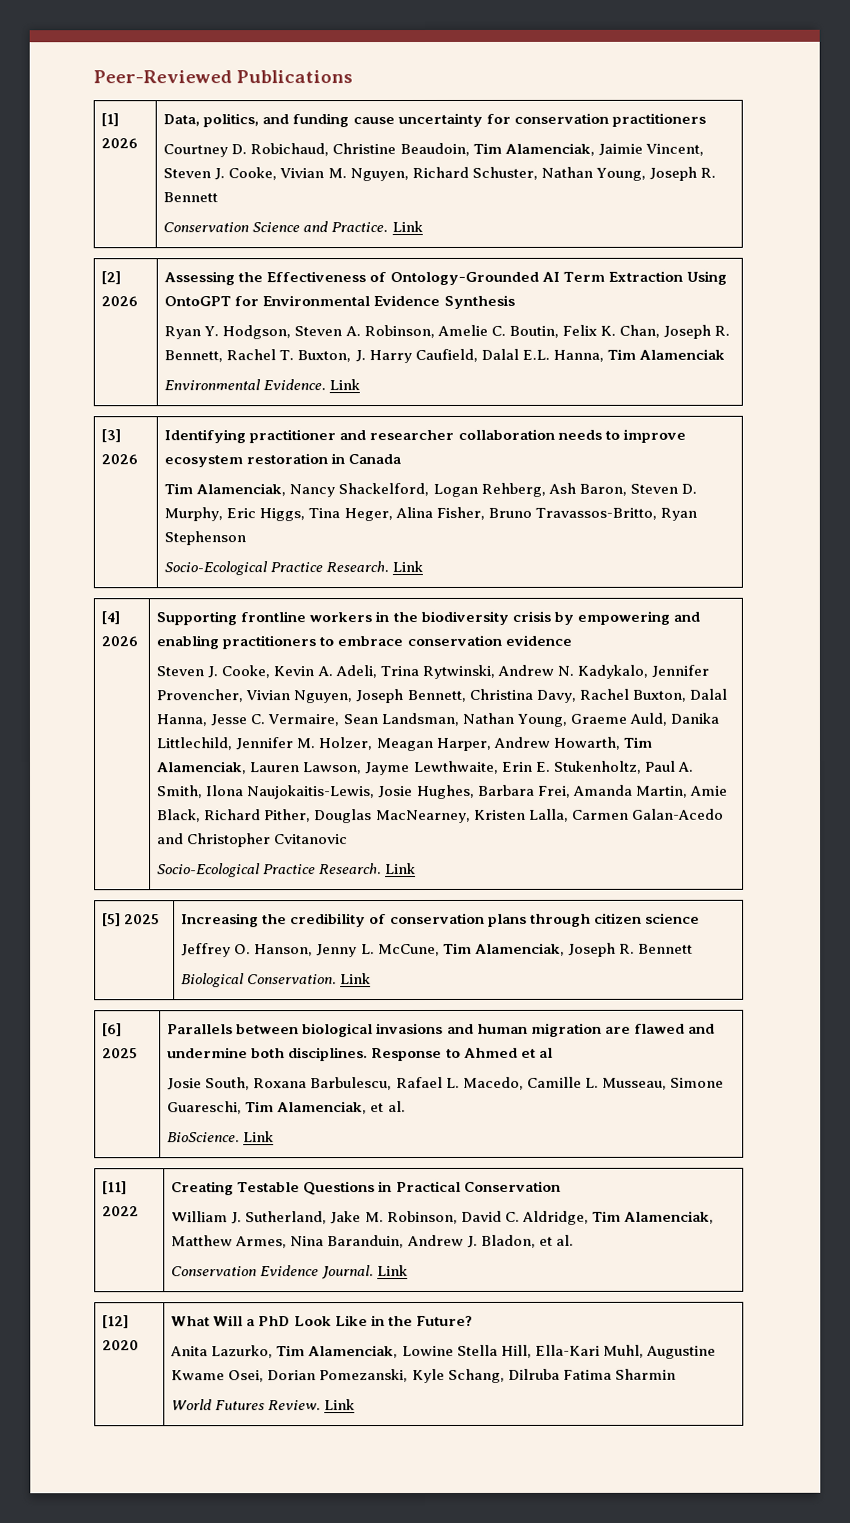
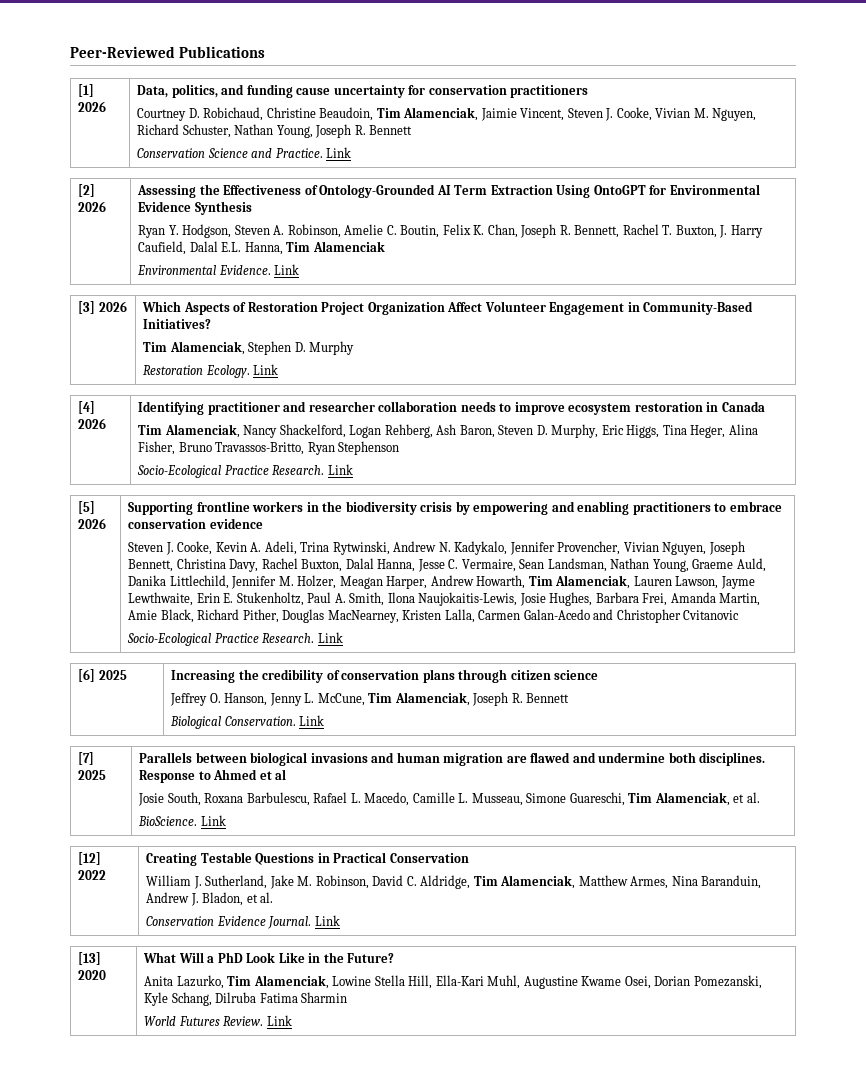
(139, 459) none -> [142,301,754,315] [143,319,212,329] [143,341,355,355] [143,364,279,378] [78,401,96,414] [78,418,107,429] | Which Aspects of Restoration Project Organization Affect Volunteer Engagement in Community-Based Initiatives? // Tim Alamenciak, Stephen D. Murphy // Restoration Ecology. Link // [4] 2026
[101,611,121,625] [4] -> [78,501,96,514] [5]
[102,913,122,927] [5] -> [78,669,96,682] [6]
[102,1023,123,1037] [6] -> [78,752,95,765] [7]
[102,1181,128,1195] [11] -> [78,852,102,865] [12]
[102,1315,130,1329] [12] -> [78,952,102,965] [13]

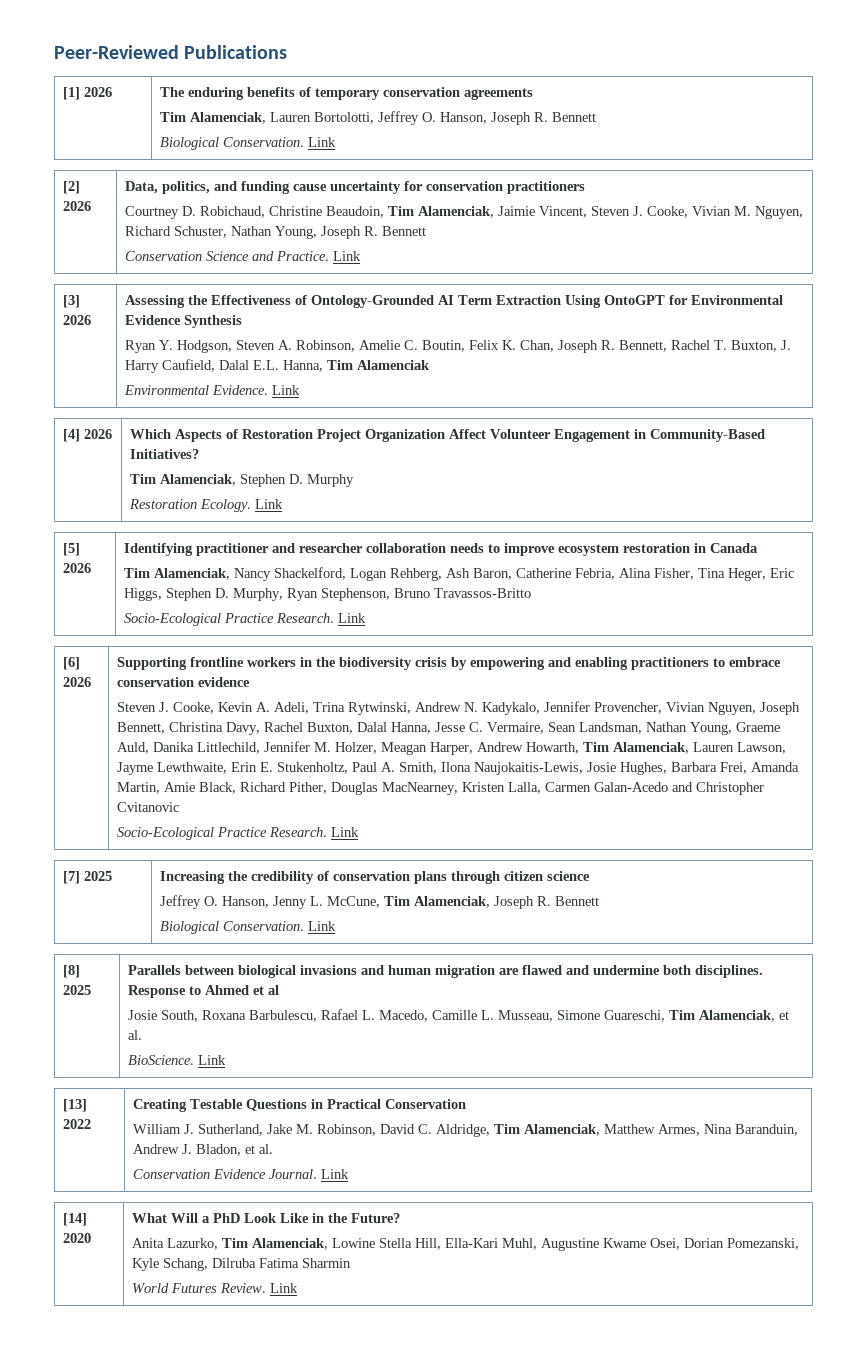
(107, 106) none -> [159,87,533,100] [159,111,596,125] [159,137,336,150] [62,181,80,194] [62,201,91,211] | The enduring benefits of temporary conservation agreements // Tim Alamenciak, Lauren Bortolotti, Jeffrey O. Hanson, Joseph R. Bennett // Biological Conservation. Link // [2] 2026
[78,184,96,197] [2] -> [62,295,80,308] [3]
[78,301,96,314] [3] -> [62,429,80,442] [4]
[78,401,96,414] [4] -> [62,543,80,556] [5]
[498,424,758,438] [138,441,400,455] [137,464,353,478] [78,501,96,514] Steven D. Murphy, Eric Higgs, Tina Heger, Alina Fisher, Bruno Travassos-Britto, Ryan Stephenson // Socio-Ecological Practice Research. Link // [5] -> [515,568,794,581] [123,588,531,601] [123,613,366,626] [62,657,80,670] Catherine Febria, Alina Fisher, Tina Heger, Eric Higgs, Stephen D. Murphy, Ryan Stephenson, Bruno Travassos-Britto // Socio-Ecological Practice Research. Link // [6]
[78,669,96,682] [6] -> [62,871,80,884] [7]
[78,752,95,765] [7] -> [62,965,80,978] [8]
[78,852,102,865] [12] -> [62,1099,87,1112] [13]
[78,952,102,965] [13] -> [62,1213,87,1226] [14]

